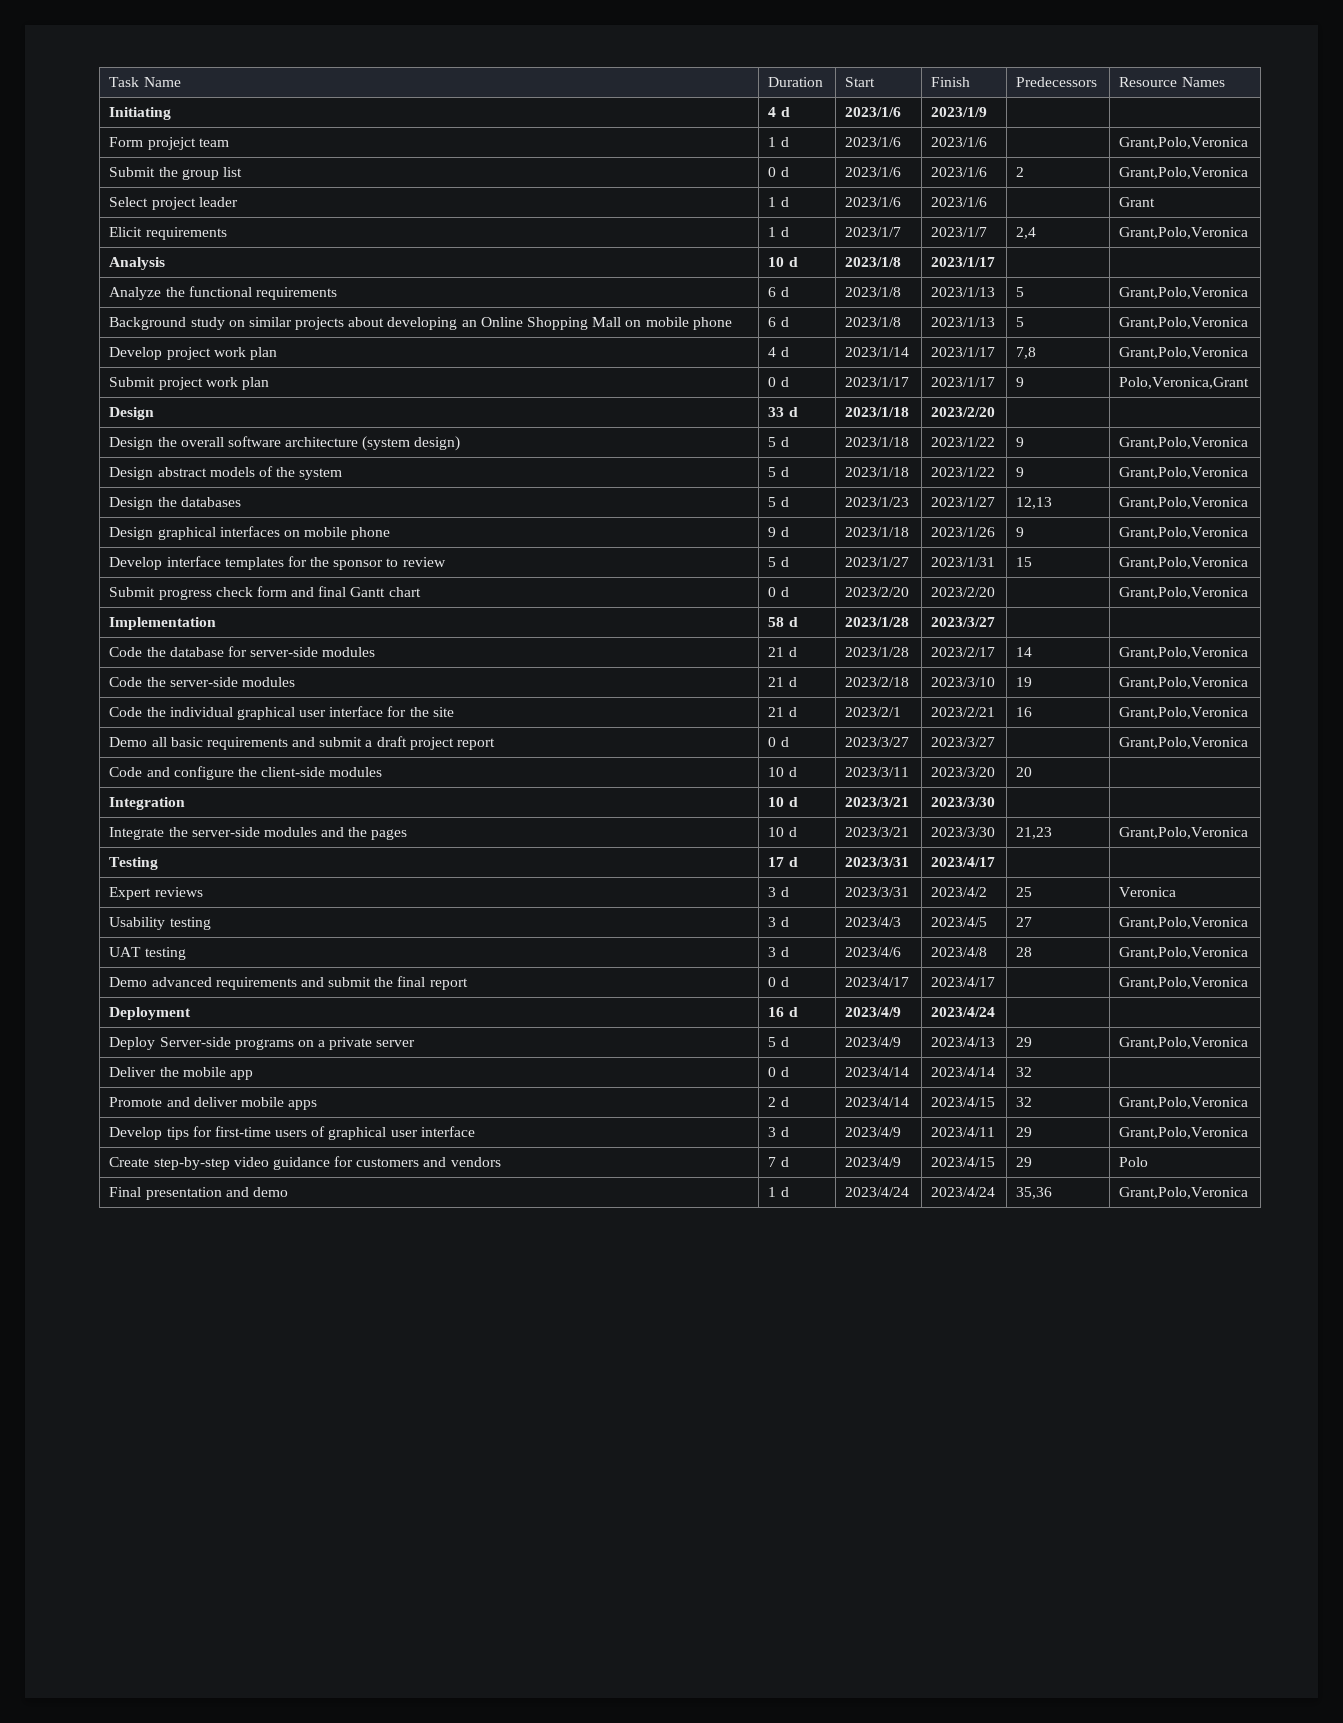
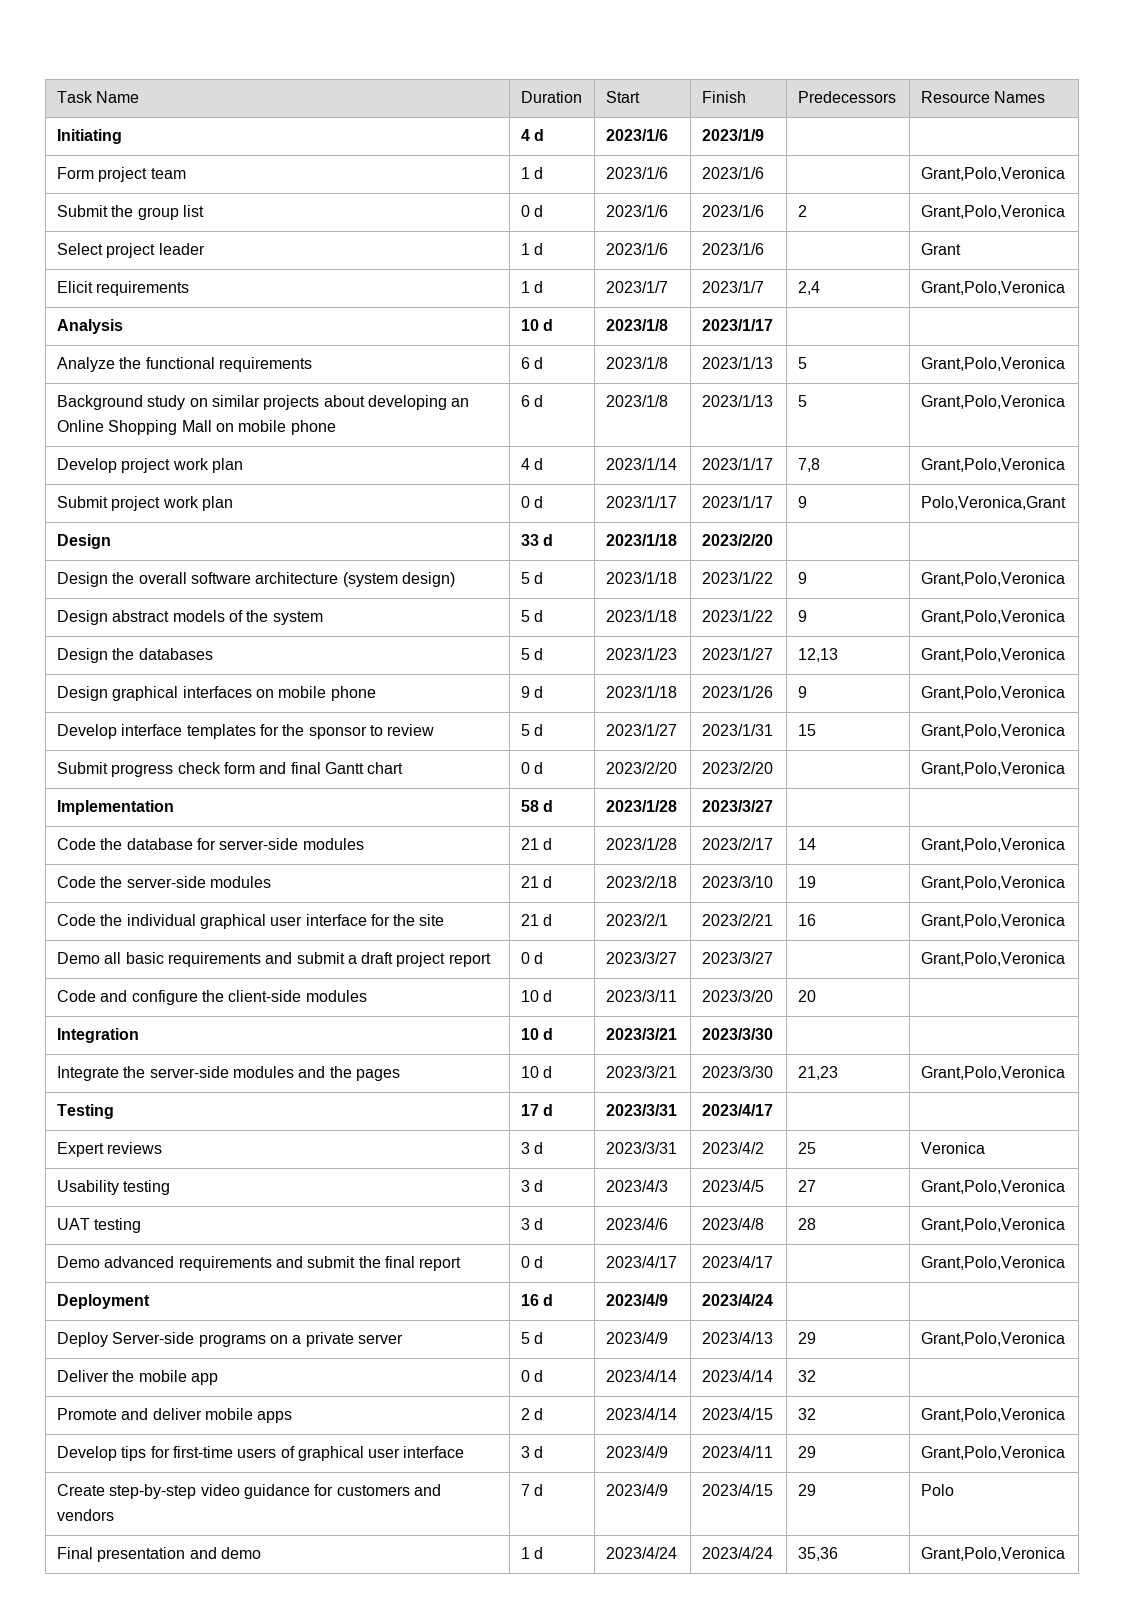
[147,137,196,150] projejct -> [98,167,148,182] project

